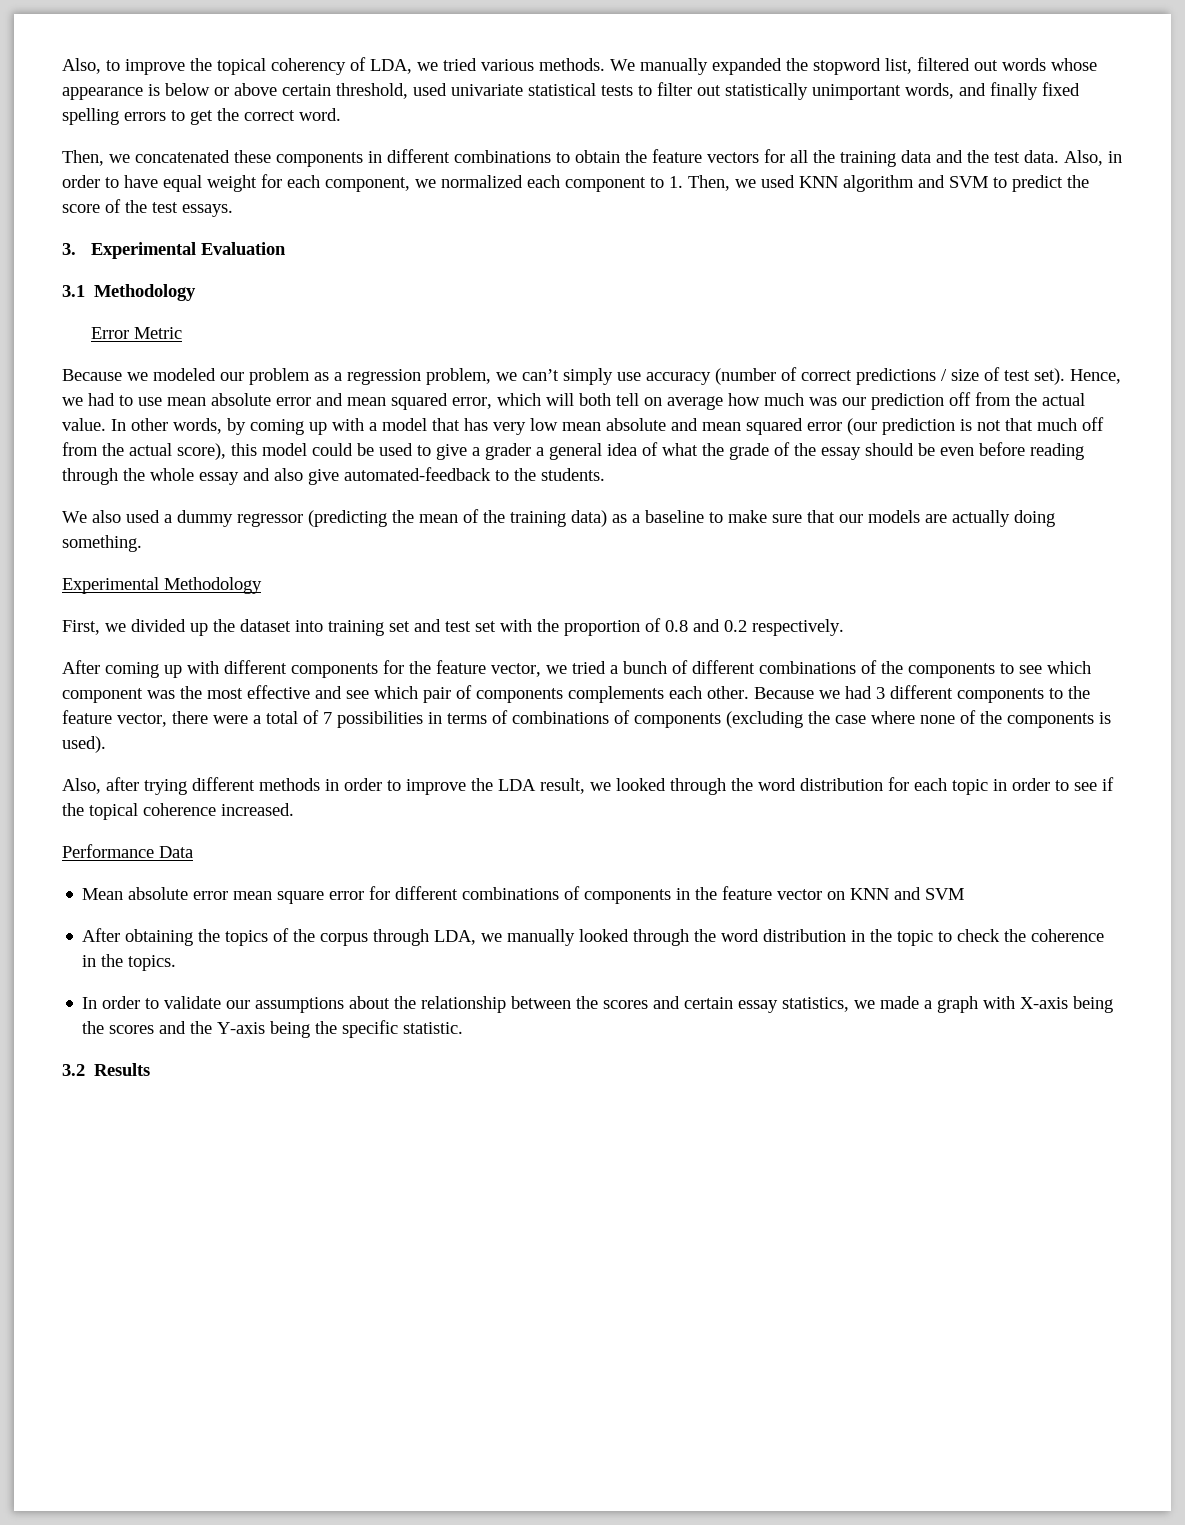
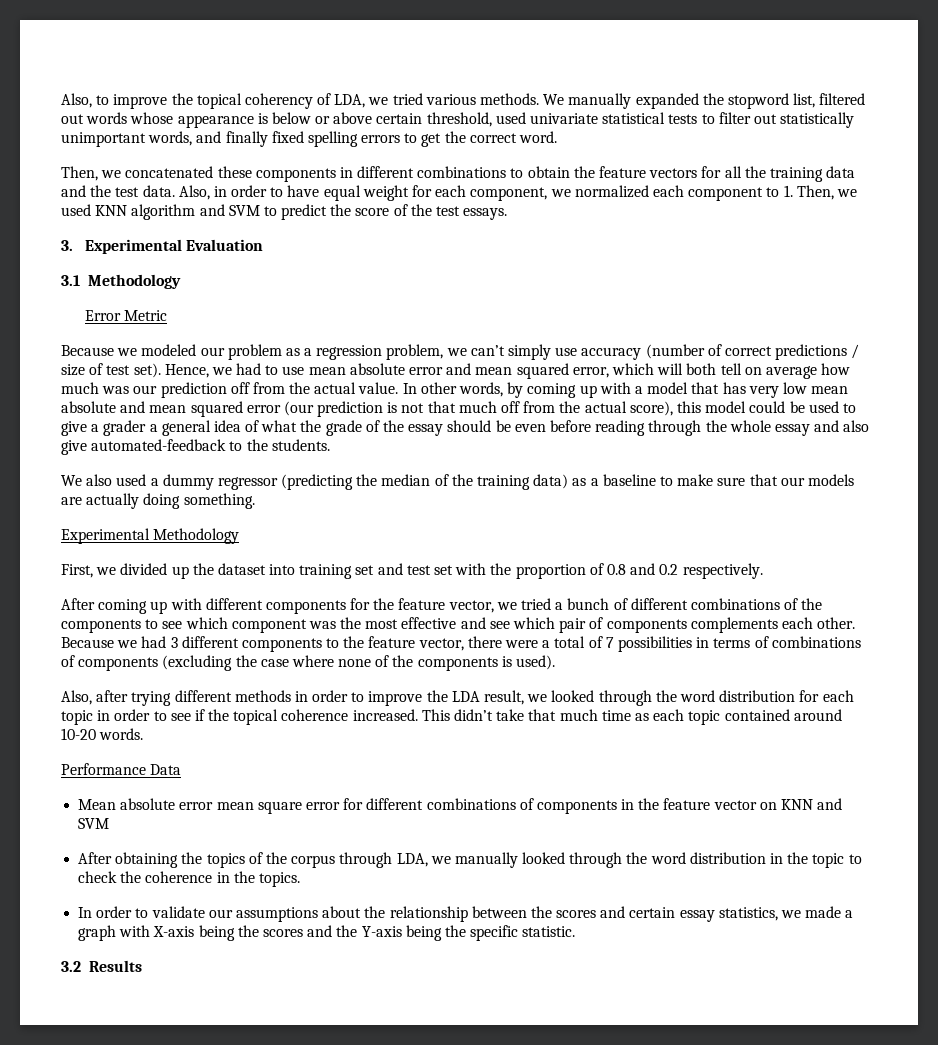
[419,514,458,523] mean -> [381,474,431,486] median
(294, 809) none -> [421,709,842,725] [61,728,144,740] This didn’t take that much time as each topic contained around 10-20 words.

